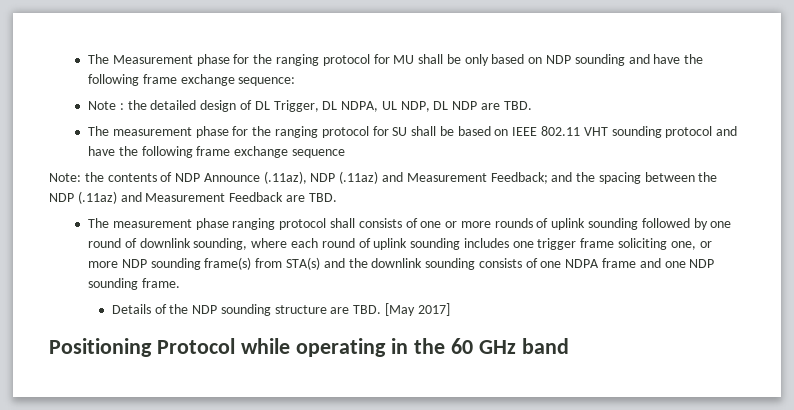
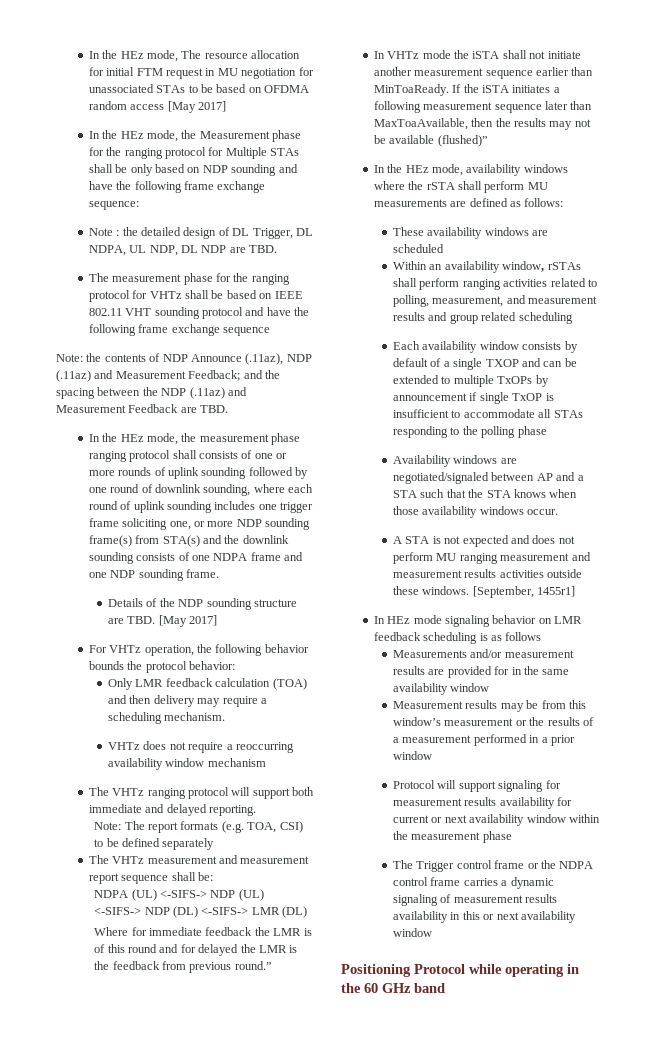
[88,54,110,64] The -> [88,50,301,62] [88,67,314,79] [88,84,310,93] [88,101,227,113] [88,130,197,142] In the HEz mode, The resource allocation for initial FTM request in MU negotiation for unassociated STAs to be based on OFDMA random access [May 2017] // In the HEz mode, the
[393,55,415,64] MU -> [225,147,300,159] Multiple STAs
[392,127,408,136] SU -> [149,291,182,299] VHTz
[88,218,110,228] The -> [88,433,197,445] In the HEz mode, the
(450, 309) none -> [88,644,309,656] [88,661,236,673] [108,678,307,690] [108,695,267,707] [108,712,226,724] [108,741,294,753] [108,758,266,770] [88,787,315,799] [88,804,257,816] [94,821,303,833] [94,838,215,850] [88,855,310,864] [88,872,214,884] [94,889,264,901] [94,906,308,918] [94,927,312,936] [94,944,298,956] [94,961,272,973] [373,50,581,59] [373,67,594,79] [373,84,560,96] [373,101,593,113] [373,118,591,130] [373,135,488,147] [373,164,568,176] [373,181,548,193] [373,198,564,207] [393,227,549,239] [393,244,445,253] [393,261,581,273] [393,278,597,290] [393,295,598,307] [393,312,573,324] [393,341,578,353] [393,358,577,370] [393,375,549,387] [393,392,554,404] [393,409,583,418] [393,426,547,438] [393,455,517,467] [393,472,584,484] [393,489,578,498] [393,506,559,518] [393,535,575,547] [393,552,591,564] [393,569,583,578] [393,586,576,598] [373,615,583,627] [373,632,542,644] [393,649,574,658] [393,666,570,678] [393,683,490,695] [393,700,586,712] [393,717,594,726] [393,734,575,746] [393,751,433,760] [393,780,561,792] [393,797,573,809] [393,814,600,826] [393,831,512,843] [393,860,594,872] [393,877,554,889] [393,894,558,906] [393,911,576,923] [393,928,433,937] // For VHTz operation, the following behavior bounds the protocol behavior: // Only LMR feedback calculation (TOA) and then delivery may require a scheduling mechanism. // VHTz does not require a reoccurring availability window mechanism // The VHTz ranging protocol will support both immediate and delayed reporting. // Note: The report formats (e.g. TOA, CSI) to be defined separately // The VHTz measurement and measurement report sequence shall be: // NDPA (UL) <-SIFS-> NDP (UL) <-SIFS-> NDP (DL) <-SIFS-> LMR (DL) // Where for immediate feedback the LMR is of this round and for delayed the LMR is the feedback from previous round.” // In VHTz mode the iSTA shall not initiate another measurement sequence earlier than MinToaReady. If the iSTA initiates a following measurement sequence later than MaxToaAvailable, then the results may not be available (flushed)” // In the HEz mode, availability windows where the rSTA shall perform MU measurements are defined as follows: // These availability windows are scheduled // Within an availability window, rSTAs shall perform ranging activities related to polling, measurement, and measurement results and group related scheduling // Each availability window consists by default of a single TXOP and can be extended to multiple TxOPs by announcement if single TxOP is insufficient to accommodate all STAs responding to the polling phase // Availability windows are negotiated/signaled between AP and a STA such that the STA knows when those availability windows occur. // A STA is not expected and does not perform MU ranging measurement and measurement results activities outside these windows. [September, 1455r1] // In HEz mode signaling behavior on LMR feedback scheduling is as follows // Measurements and/or measurement results are provided for in the same availability window // Measurement results may be from this window’s measurement or the results of a measurement performed in a prior window // Protocol will support signaling for measurement results availability for current or next availability window within the measurement phase // The Trigger control frame or the NDPA control frame carries a dynamic signaling of measurement results availability in this or next availability window

